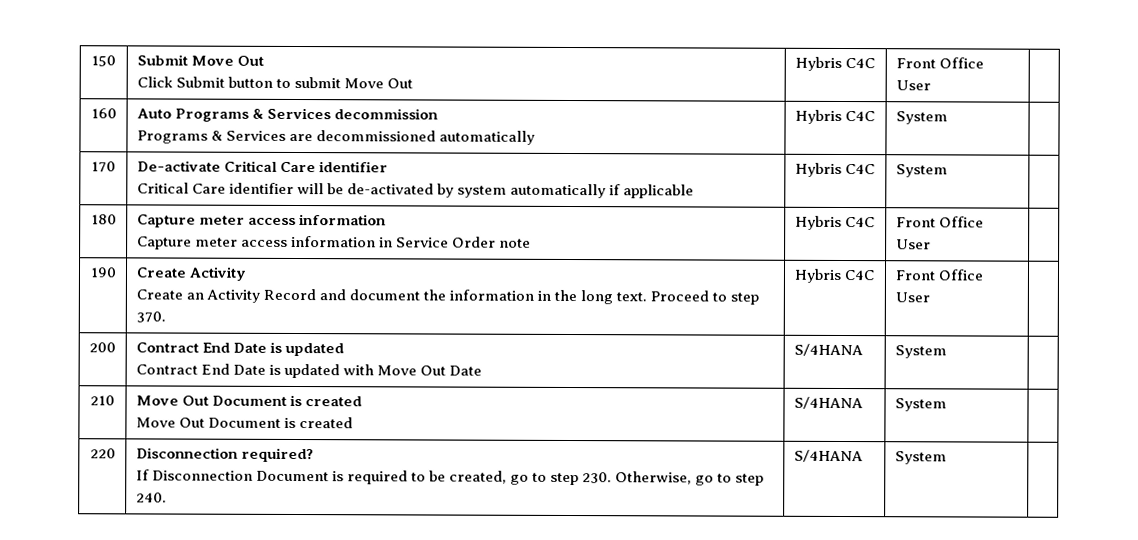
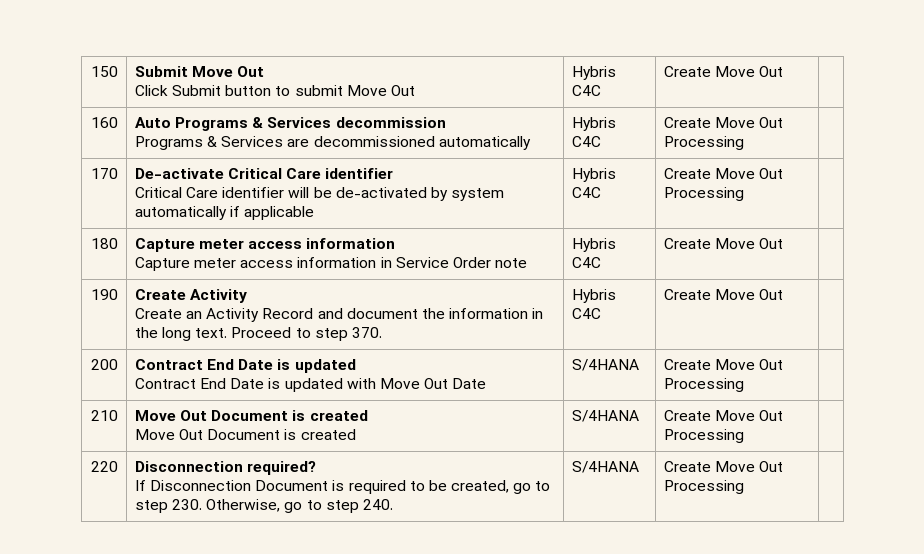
[895,57,984,69] [895,80,931,91] Front Office User -> [663,66,784,77] Create Move Out
[895,111,948,125] System -> [663,117,784,128] [663,136,744,150] Create Move Out Processing
[895,164,948,178] System -> [663,168,784,179] [663,187,744,201] Create Move Out Processing
[895,216,984,228] [895,239,931,250] Front Office User -> [663,238,784,249] Create Move Out
[894,269,984,281] [894,292,930,303] Front Office User -> [663,289,784,300] Create Move Out
[894,345,947,359] System -> [663,359,784,370] [663,378,744,392] Create Move Out Processing
[894,398,947,412] System -> [663,410,784,421] [663,429,744,443] Create Move Out Processing
[894,451,947,465] System -> [663,461,784,472] [663,480,744,494] Create Move Out Processing

